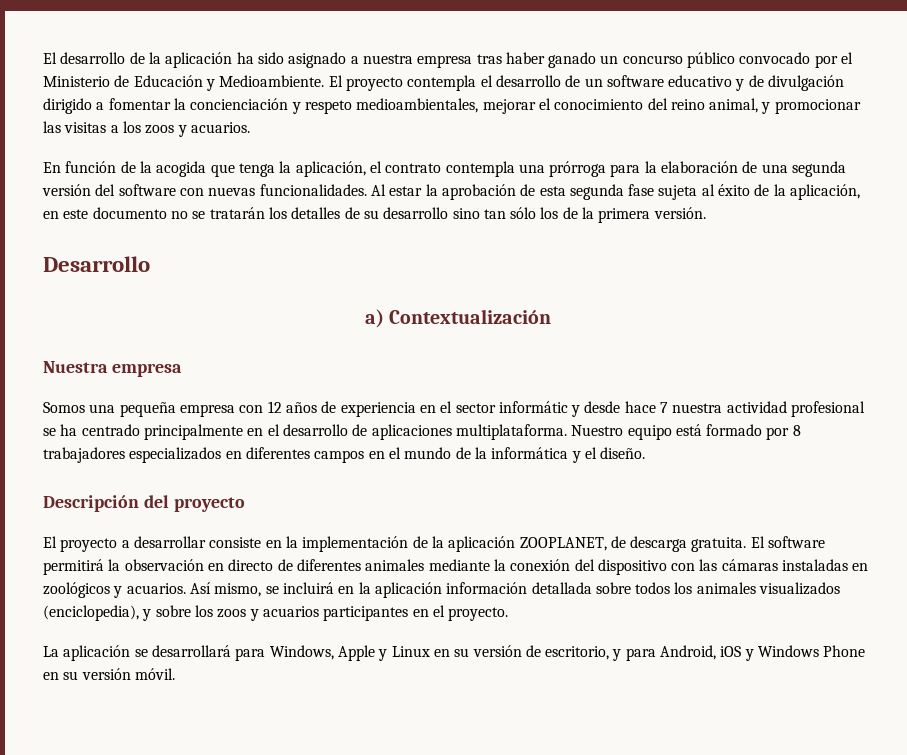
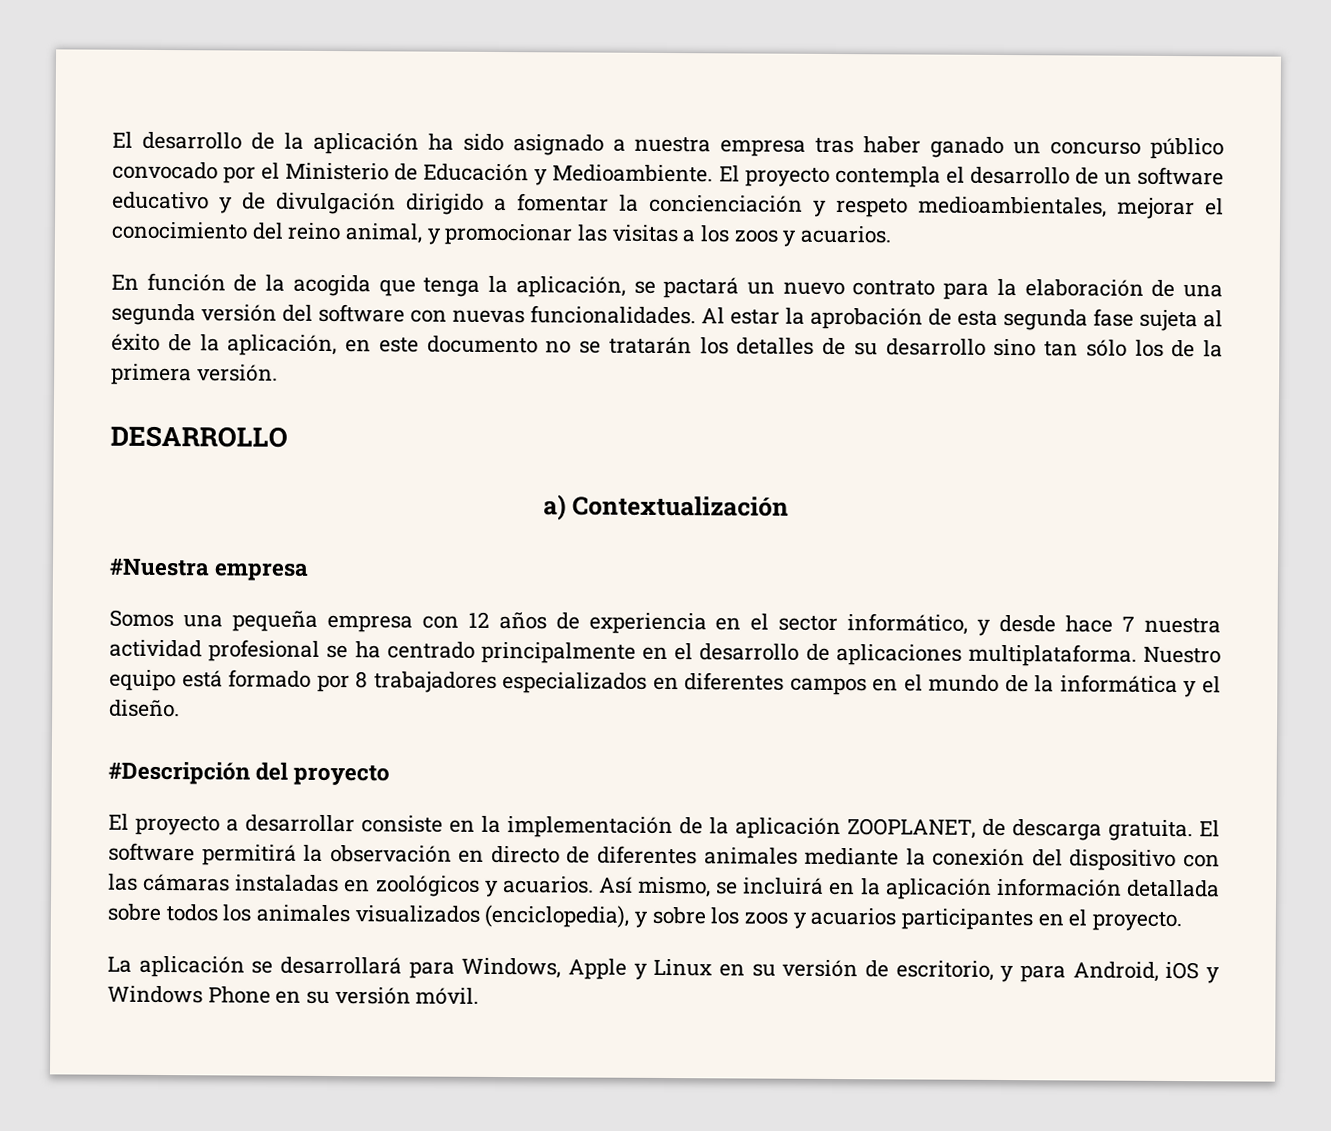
[369,161,607,177] el contrato contempla una prórroga -> [633,276,936,299] se pactará un nuevo contrato
[43,256,150,272] Desarrollo -> [110,425,288,448] DESARROLLO
[43,361,108,373] Nuestra -> [109,558,210,577] #Nuestra
[498,401,568,413] informátic -> [847,613,969,635] informático,
[43,495,139,512] Descripción -> [108,760,250,785] #Descripción

